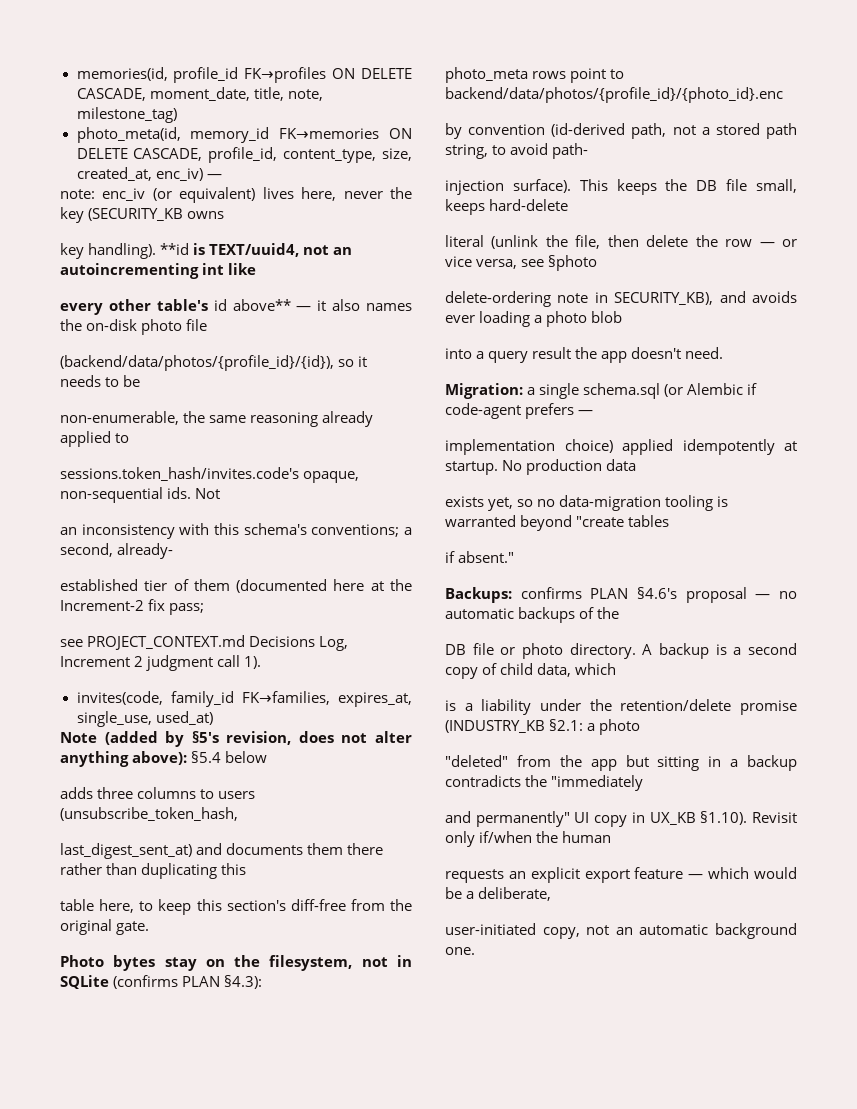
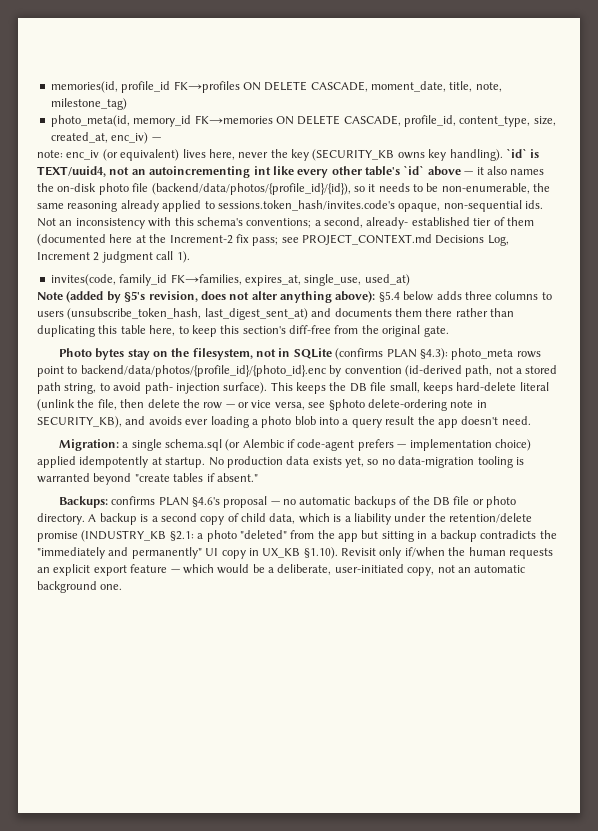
(225, 215) // -> (425, 155) none
[160,243,190,255] **id -> [505,148,527,158] `id`
(257, 269) // -> (294, 170) none
[213,299,291,311] id above** -> [403,165,461,176] `id` above
(208, 325) // -> (149, 187) none
(141, 381) // -> (439, 187) none
(130, 438) // -> (215, 205) none
(221, 493) // -> (56, 222) none
(174, 551) // -> (409, 223) none
(205, 609) // -> (279, 241) none
(268, 757) // -> (434, 296) none
(238, 814) // -> (202, 314) none
(247, 869) // -> (118, 329) none
(263, 982) // -> (448, 354) none
(783, 95) // -> (326, 371) none
(589, 151) // -> (173, 388) none
(569, 205) // -> (517, 386) none
(598, 263) // -> (365, 405) none
(623, 317) // -> (316, 420) none
(594, 412) // -> (407, 446) none
(637, 465) // -> (310, 460) none
(670, 521) // -> (204, 477) none
(620, 613) // -> (430, 500) none
(617, 669) // -> (330, 518) none
(641, 727) // -> (237, 536) none
(644, 783) // -> (105, 553) none
(612, 837) // -> (506, 551) none
(552, 894) // -> (332, 569) none

